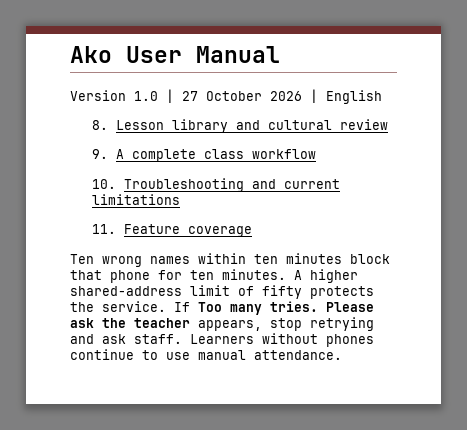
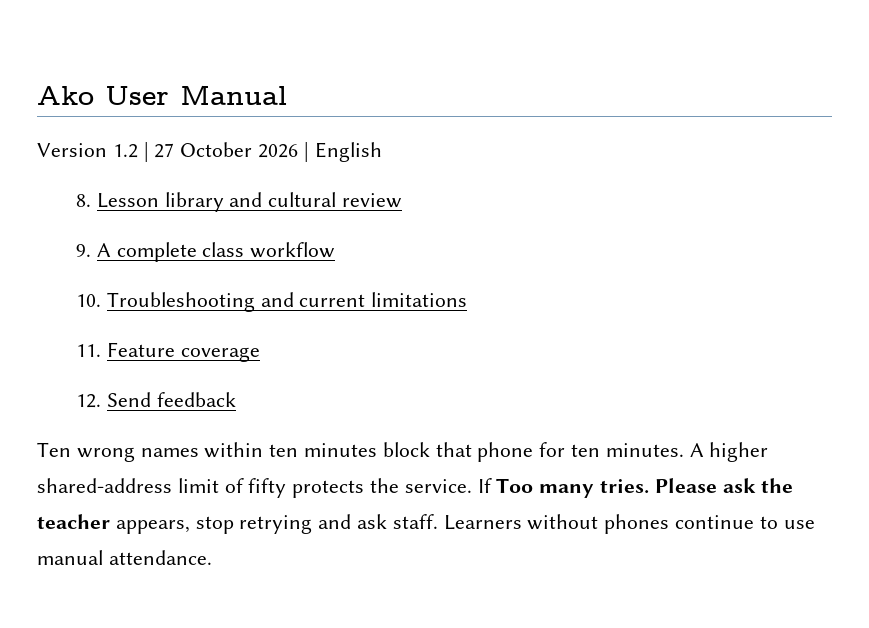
[134,91,158,101] 1.0 -> [112,144,138,158] 1.2
(253, 231) none -> [76,392,236,408] // 12. Send feedback

